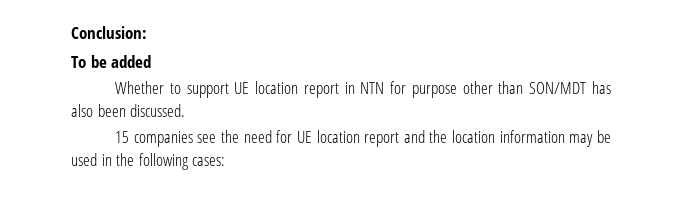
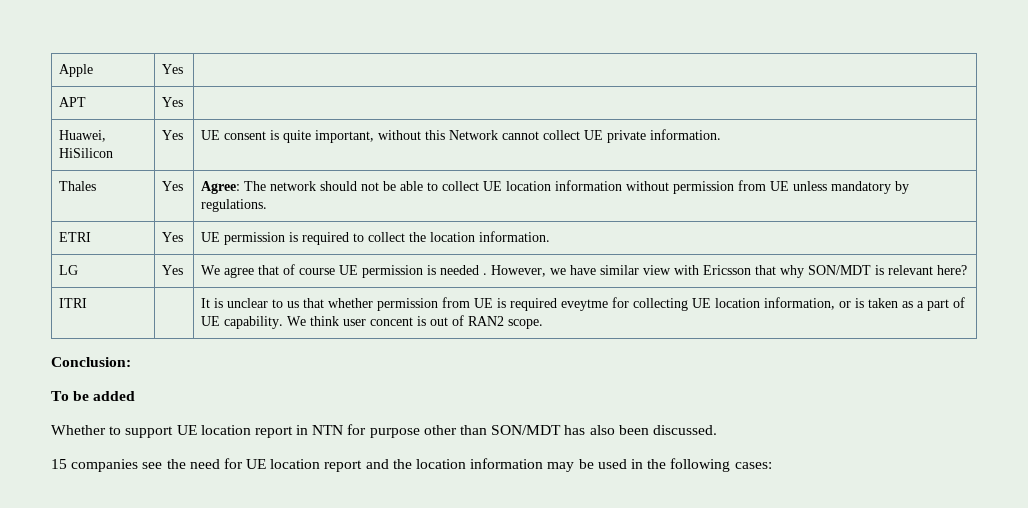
(71, 32) none -> [59,64,94,77] [162,64,184,74] [59,97,87,107] [162,97,184,107] [59,130,107,142] [59,148,114,158] [162,130,184,140] [201,129,722,143] [59,181,97,191] [162,181,184,191] [201,180,910,194] [201,199,268,212] [59,232,92,242] [162,232,184,242] [201,231,551,245] [59,265,79,275] [162,265,184,275] [201,264,968,278] [59,298,88,308] [201,297,966,311] [201,315,544,329] Apple | Yes | // APT | Yes | // Huawei, HiSilicon | Yes | UE consent is quite important, without this Network cannot collect UE private information. // Thales | Yes | Agree: The network should not be able to collect UE location information without permission from UE unless mandatory by regulations. // ETRI | Yes | UE permission is required to collect the location information. // LG | Yes | We agree that of course UE permission is needed . However, we have similar view with Ericsson that why SON/MDT is relevant here? // ITRI | | It is unclear to us that whether permission from UE is required eveytme for collecting UE location information, or is taken as a part of UE capability. We think user concent is out of RAN2 scope. //

